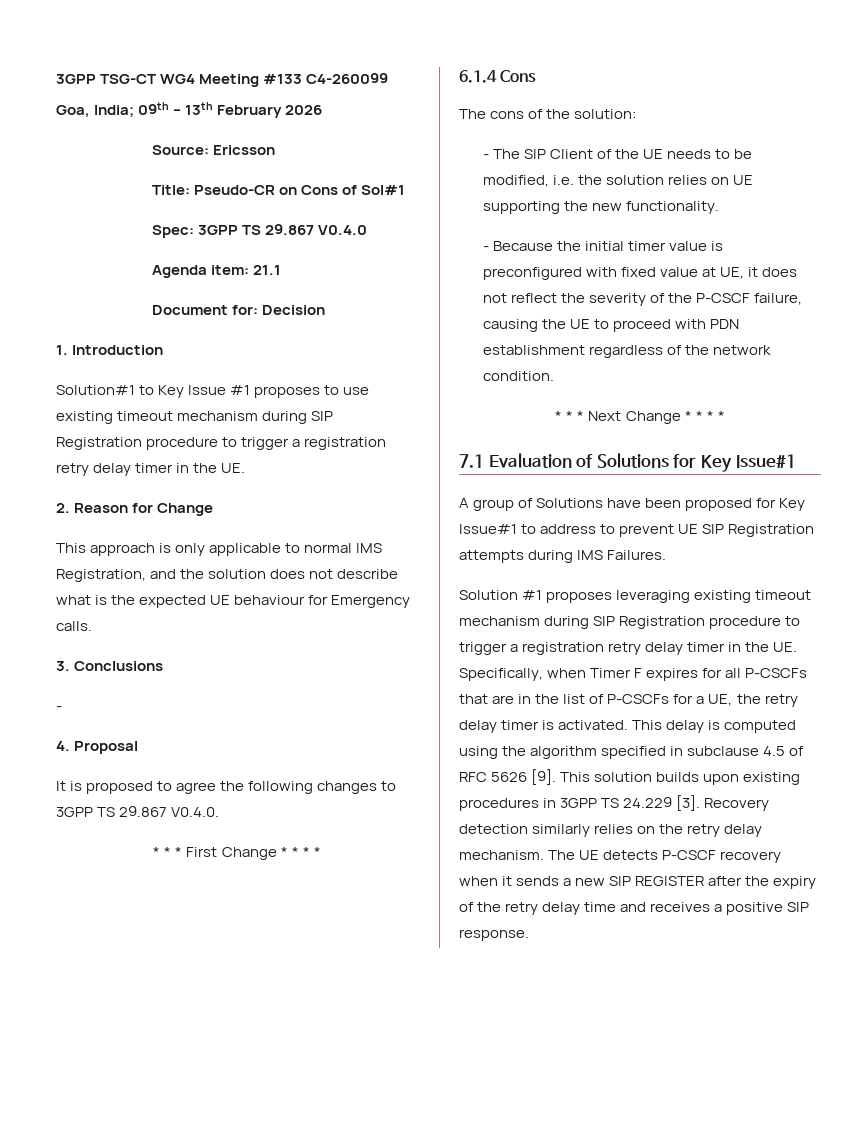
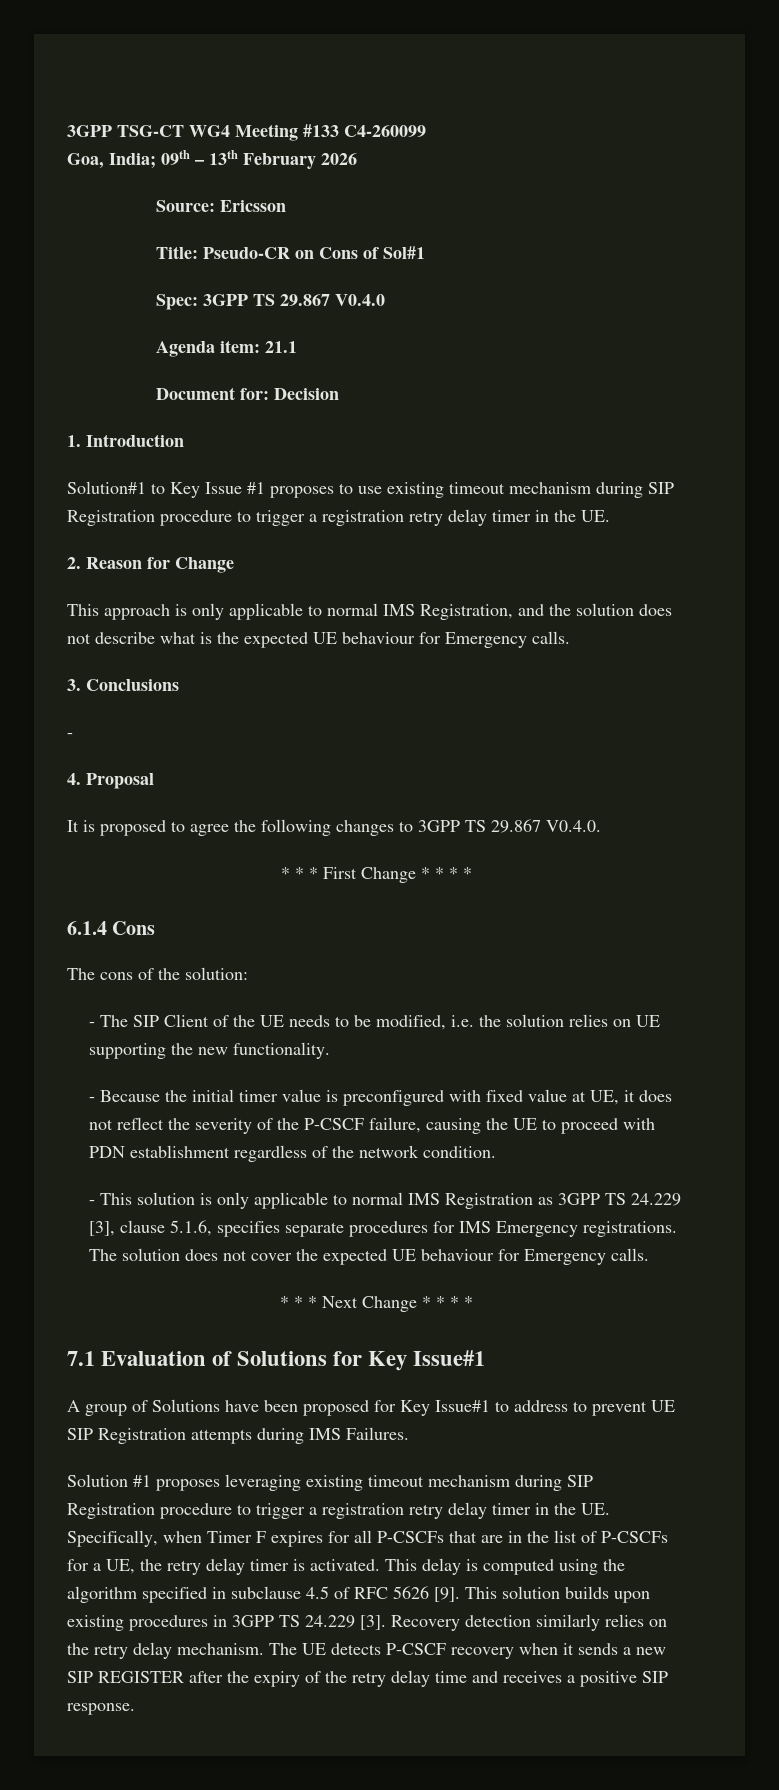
(554, 376) none -> [89,1192,682,1209] [89,1220,678,1237] [89,1248,650,1265] // - This solution is only applicable to normal IMS Registration as 3GPP TS 24.229 [3], clause 5.1.6, specifies separate procedures for IMS Emergency registrations. The solution does not cover the expected UE behaviour for Emergency calls.

